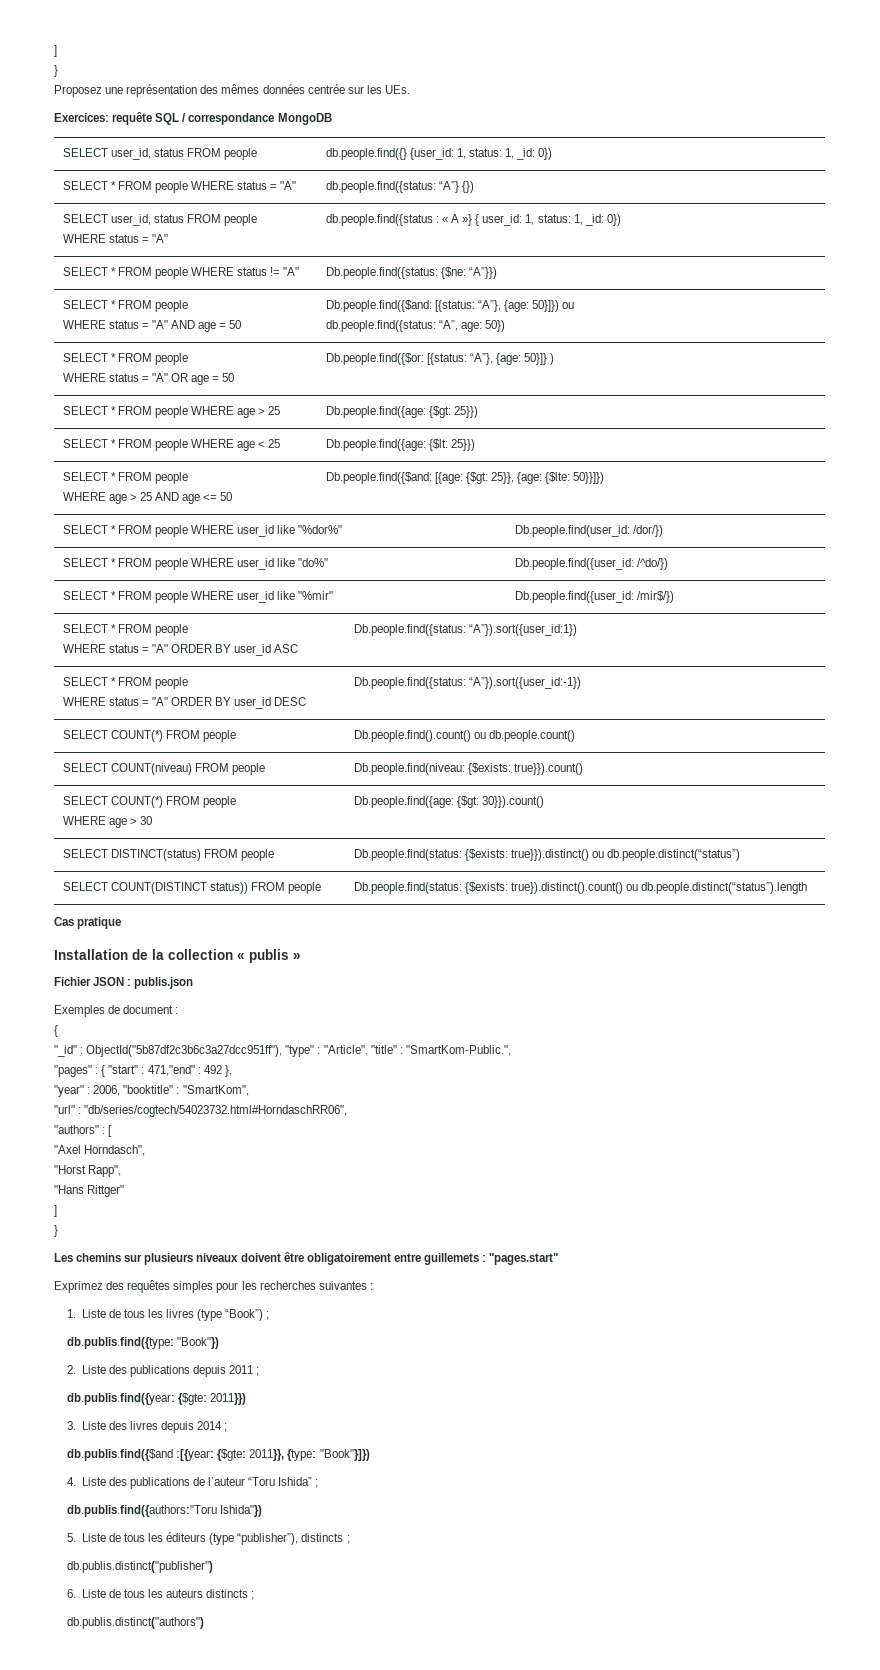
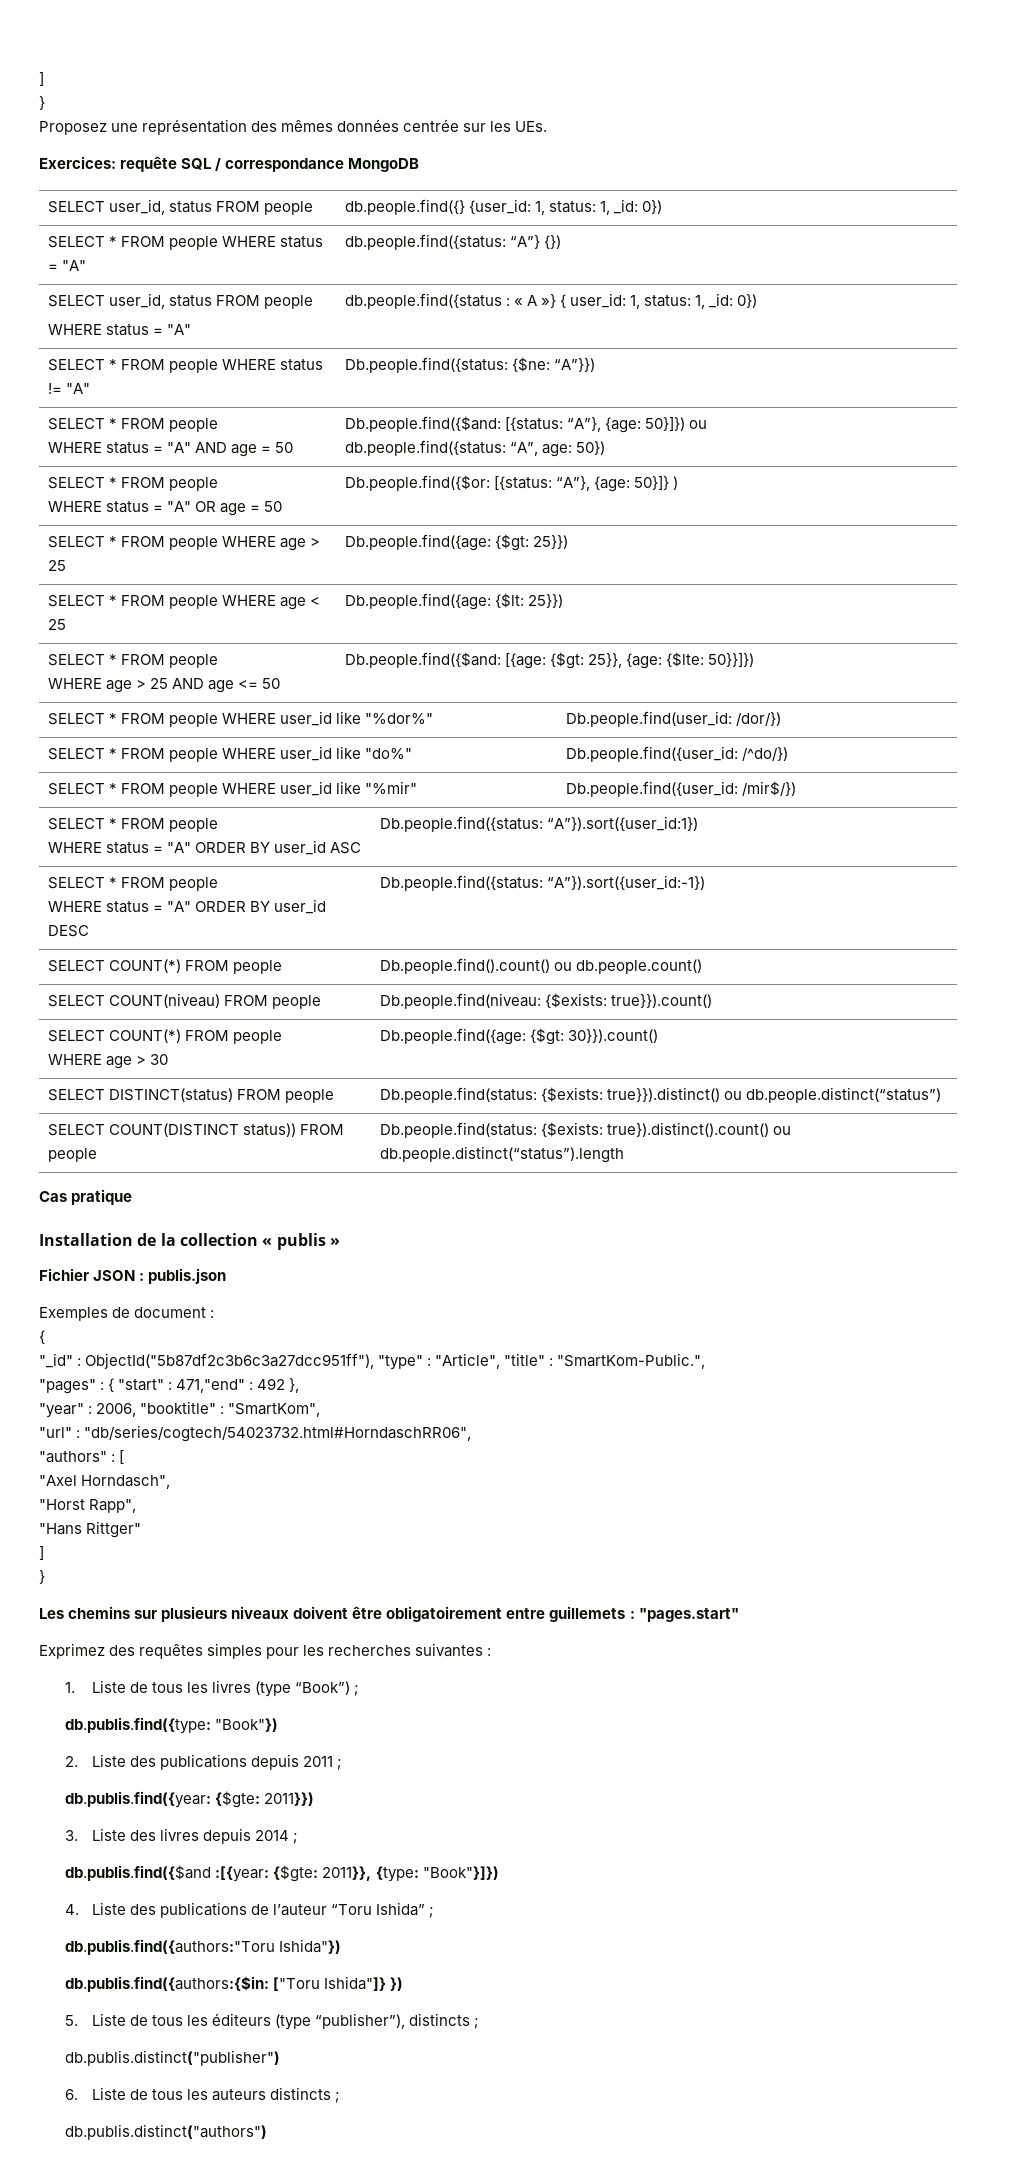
(263, 1511) none -> [65,1976,404,1992] // db.publis.find({authors:{$in: ["Toru Ishida"]} })

